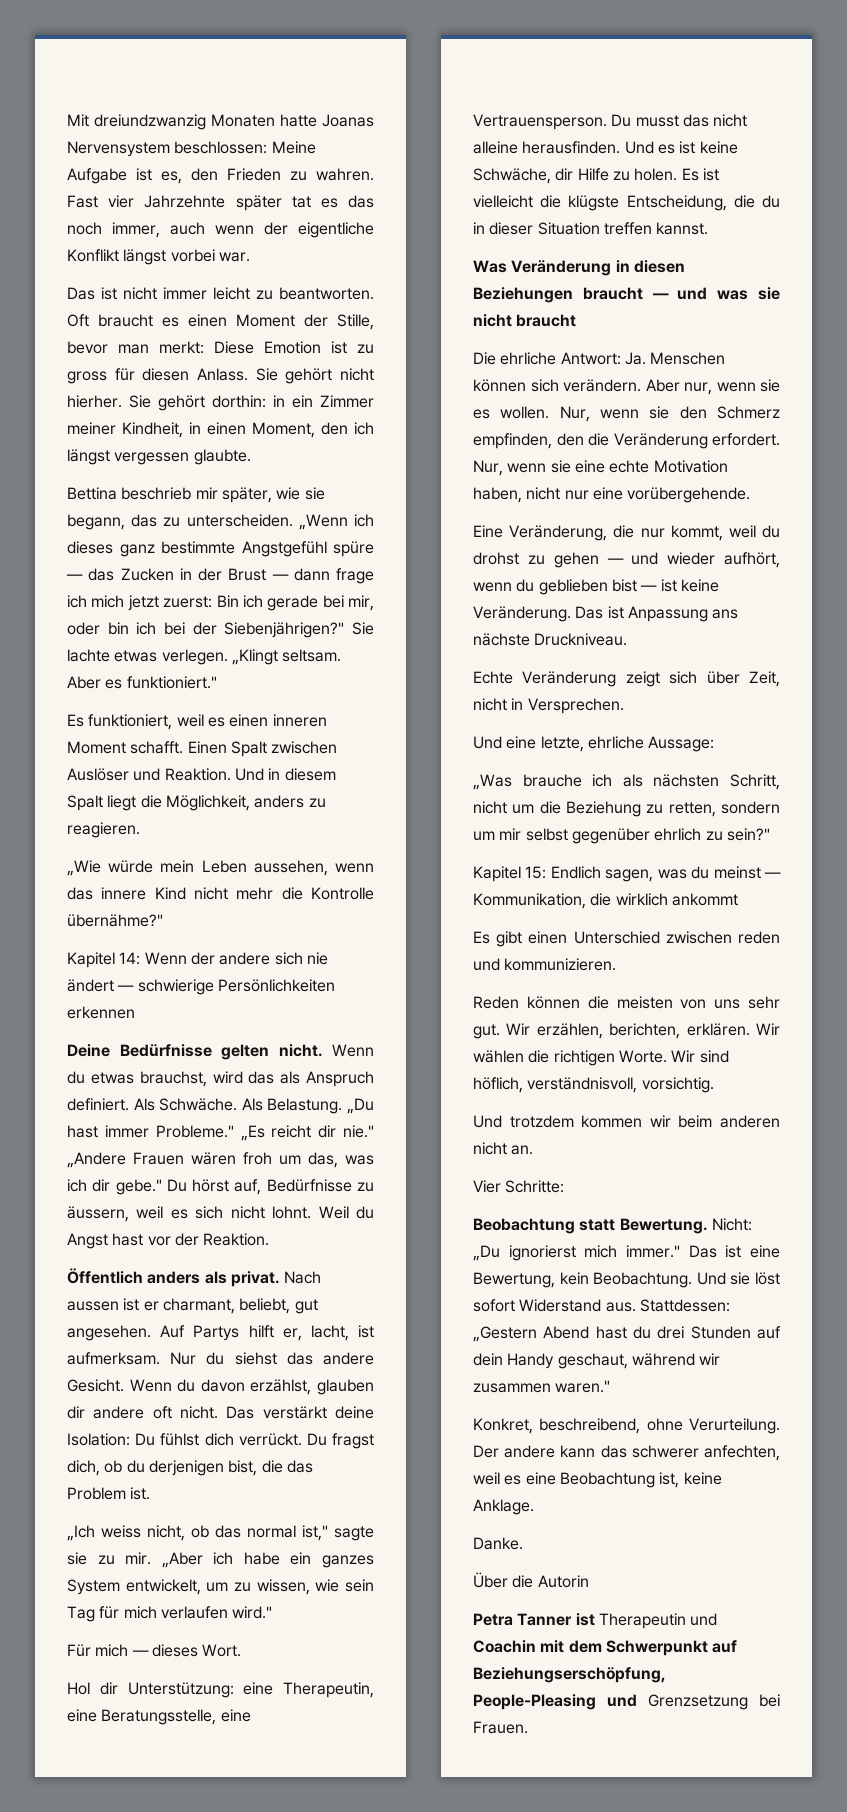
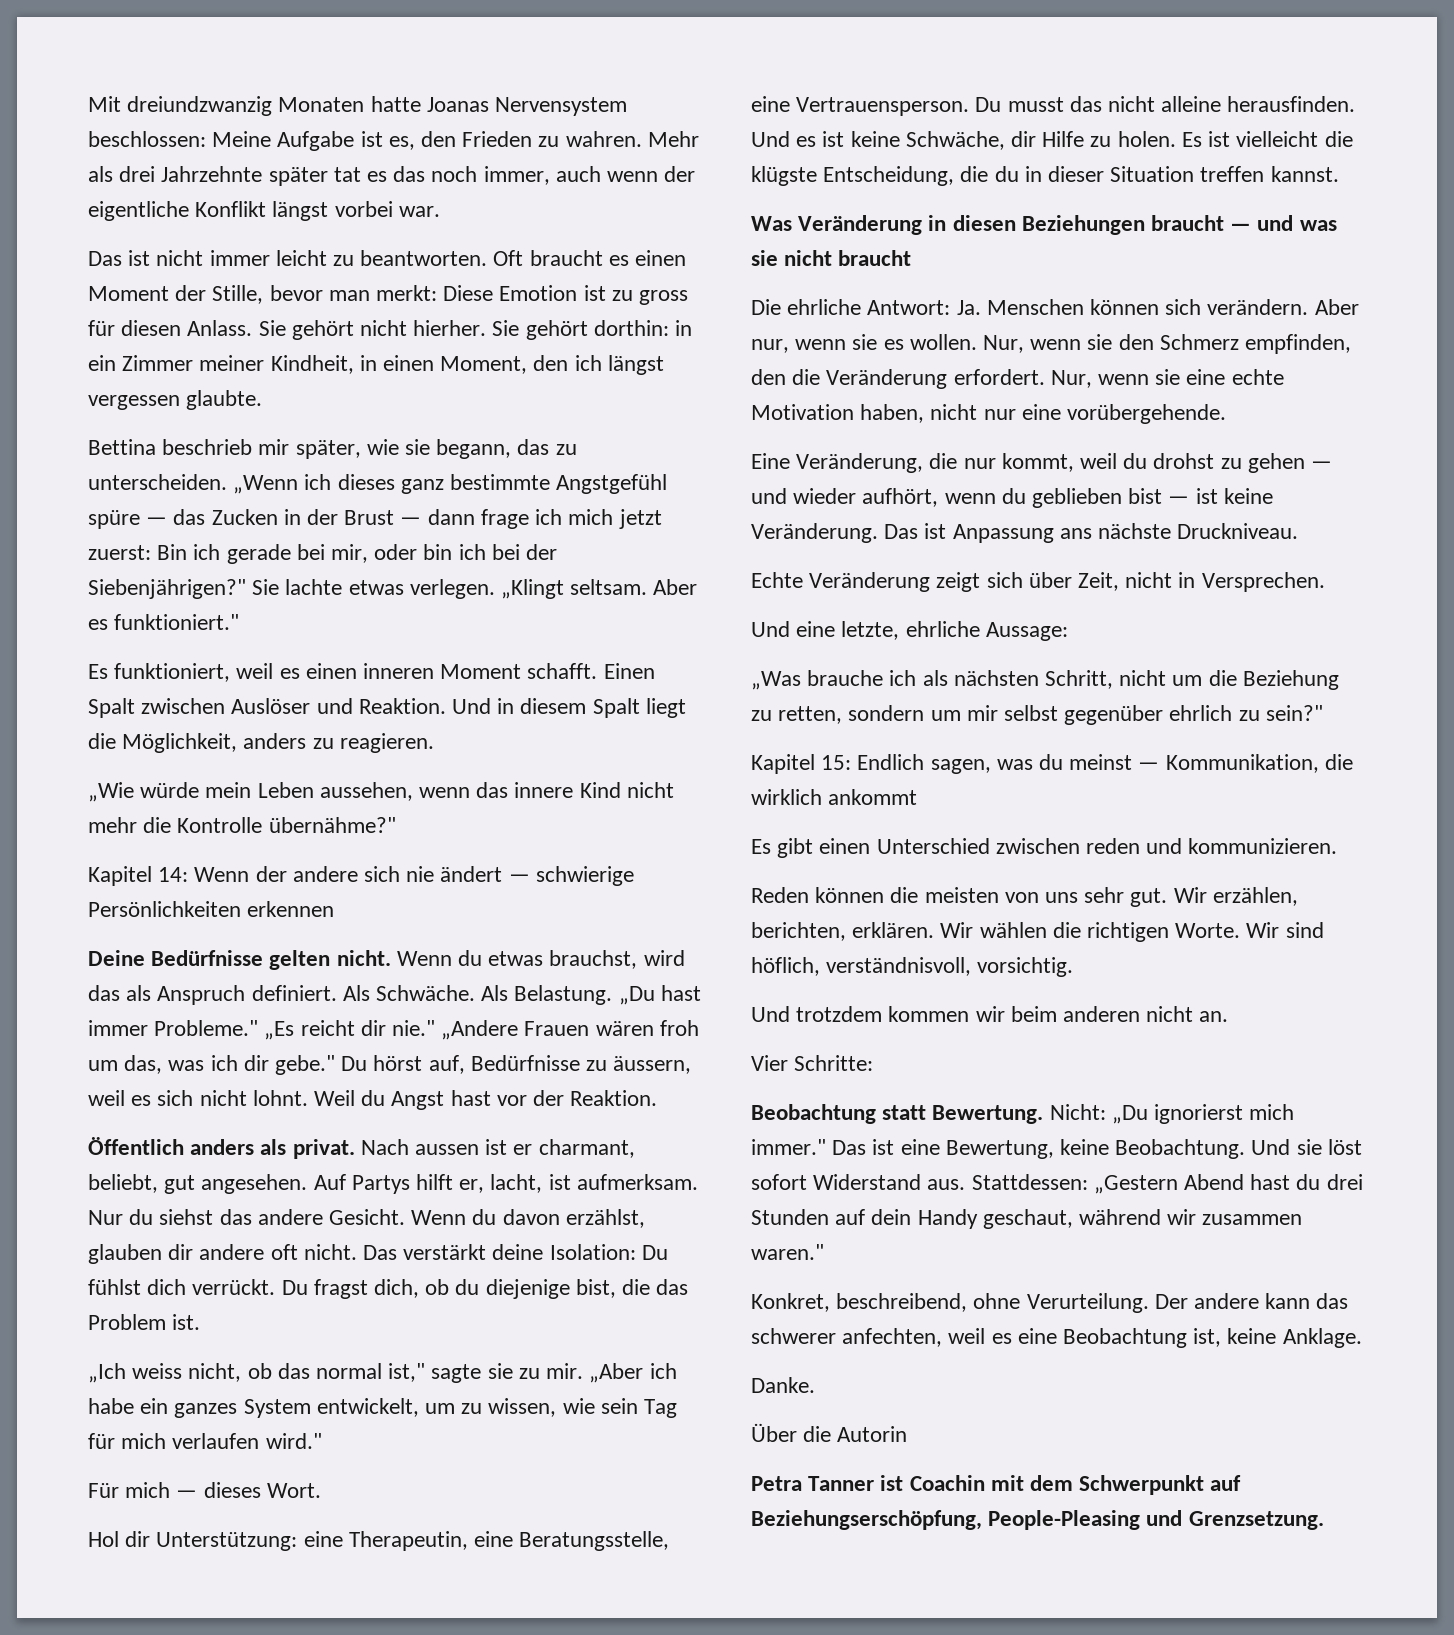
[67,195,135,208] Fast vier -> [647,131,699,147] [88,166,156,182] Mehr als drei
[148,1460,224,1476] derjenigen -> [485,1279,570,1299] diejenige
[559,1272,589,1285] kein -> [1060,1139,1110,1155] keine
[598,1613,718,1629] Therapeutin und -> (904, 1483) none
[648,1694,780,1710] [473,1721,528,1734] Grenzsetzung bei Frauen. -> [1188,1511,1324,1530] Grenzsetzung.

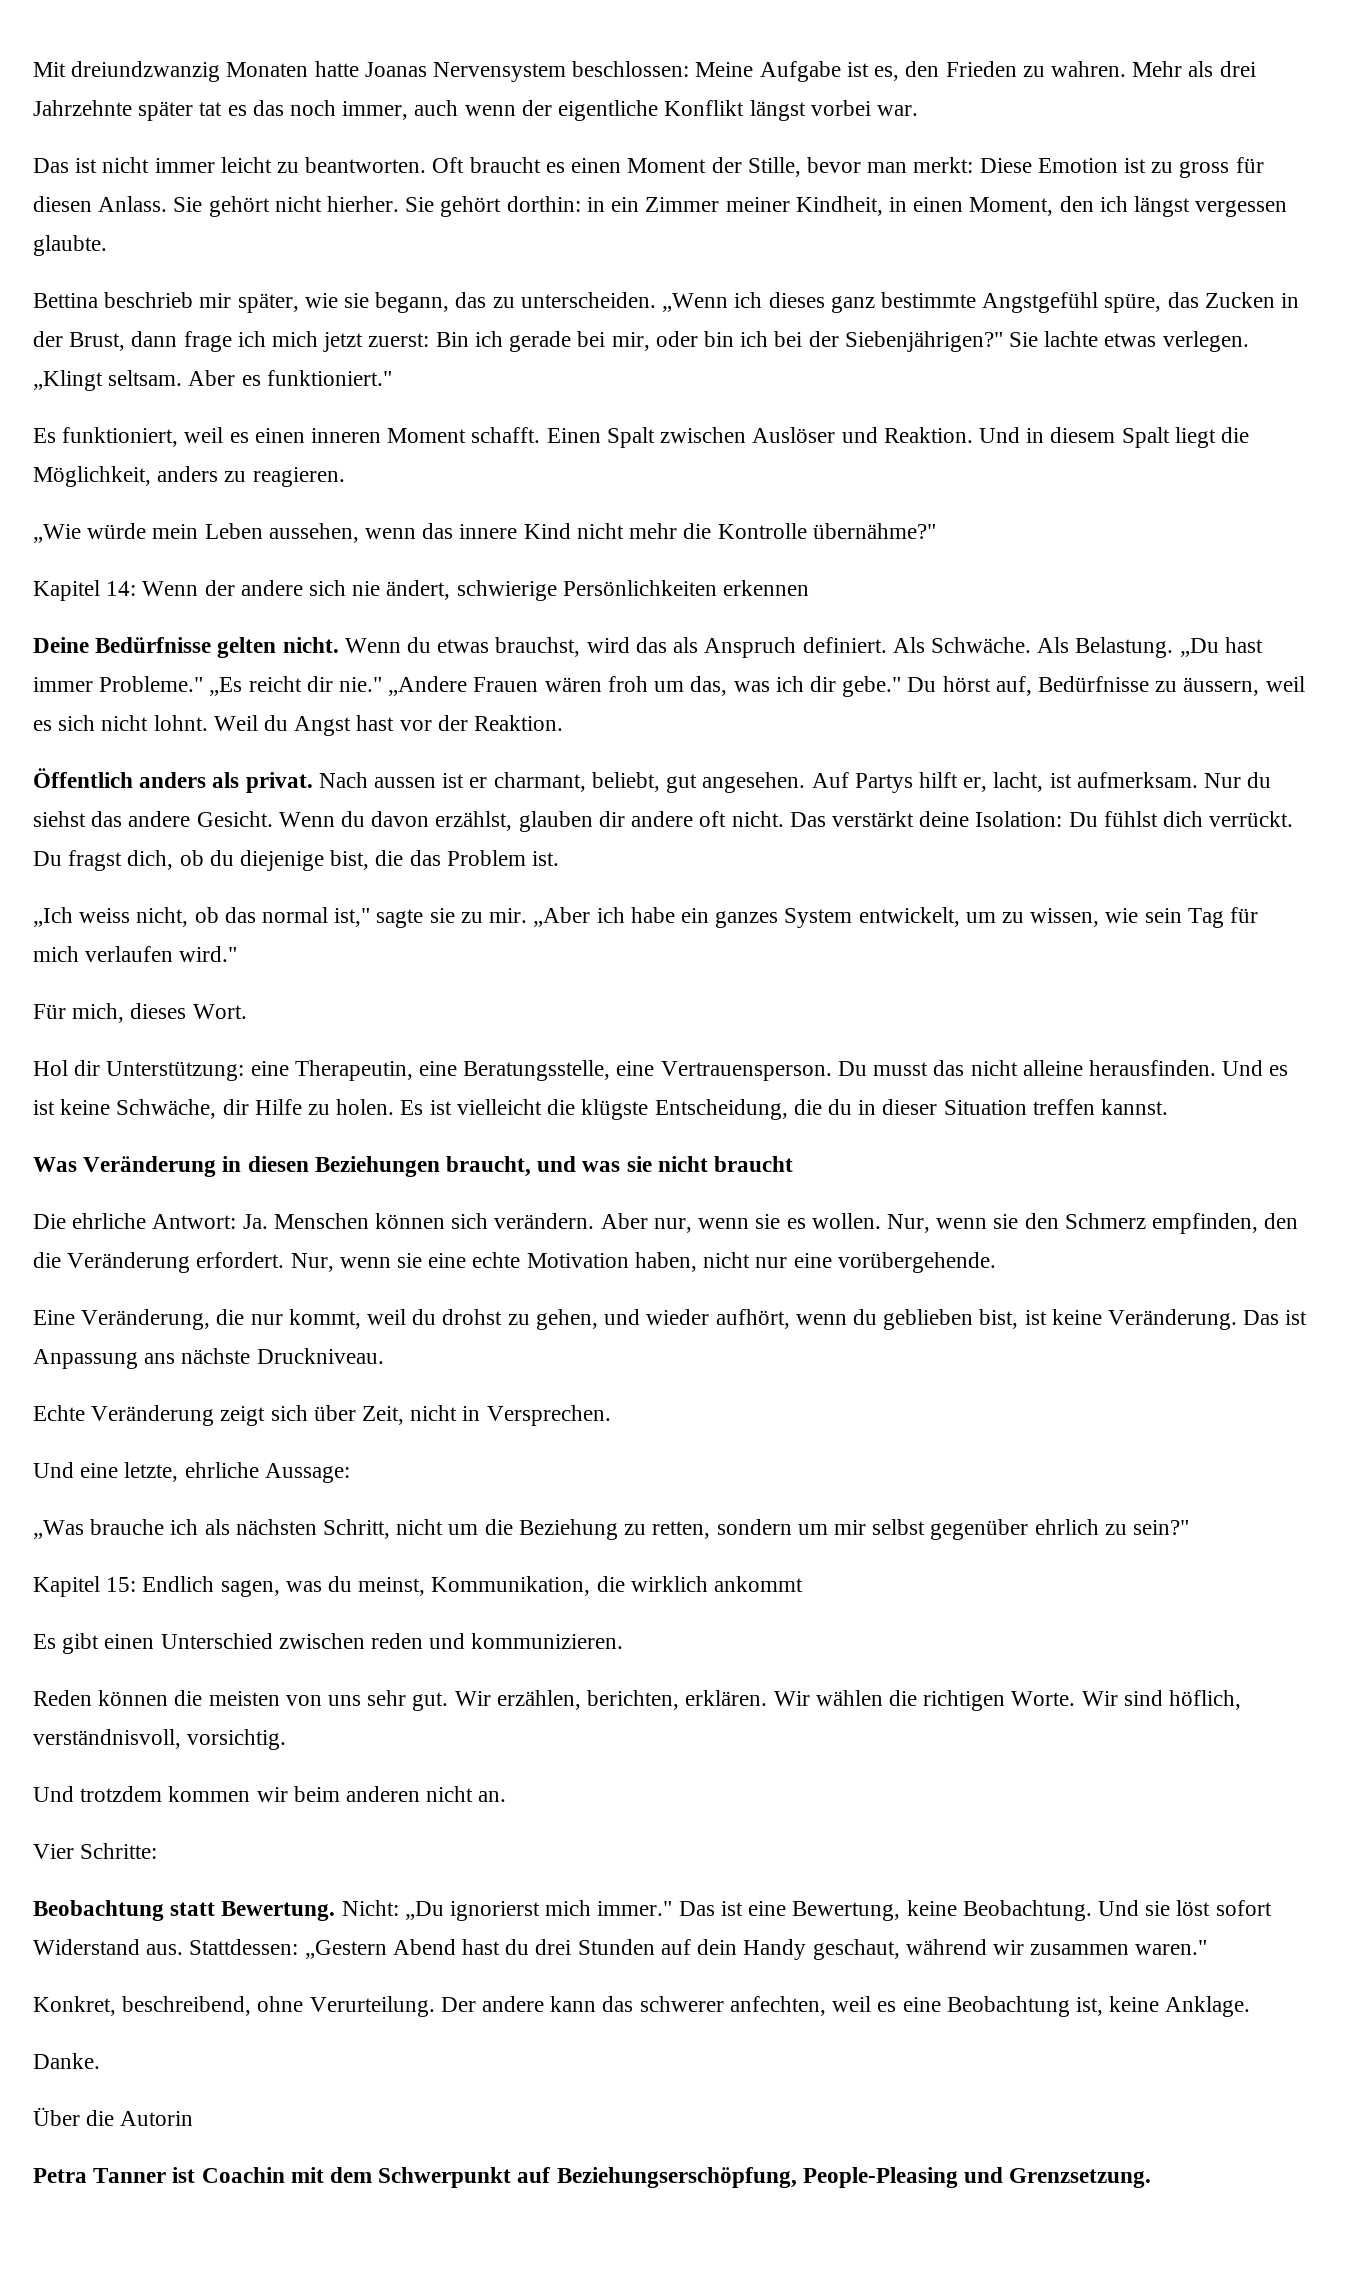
[88,510,168,529] spüre — -> [1104,293,1162,313] spüre,
[344,510,422,525] Brust — -> [69,332,126,351] Brust,
[440,866,530,882] ändert — -> [386,580,451,600] ändert,
[125,1482,198,1498] mich — -> [72,1003,125,1023] mich,
[1151,215,1252,231] braucht — -> [446,1156,532,1177] braucht,
[1247,453,1333,473] gehen — -> [535,1309,598,1330] gehen,
[1128,488,1190,504] bist — -> [979,1309,1019,1329] bist,
[1069,754,1160,770] meinst — -> [358,1577,426,1596] meinst,

